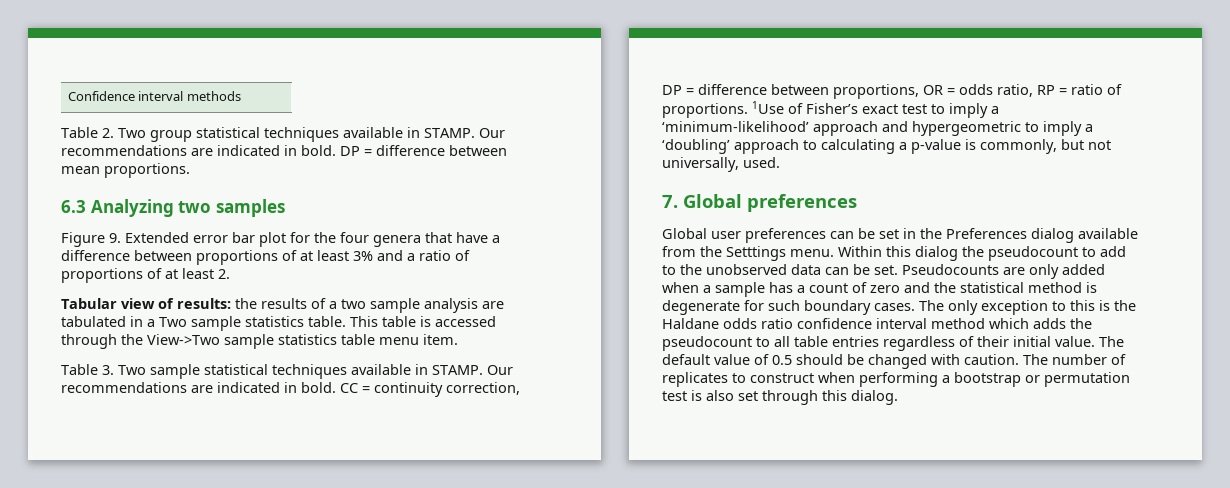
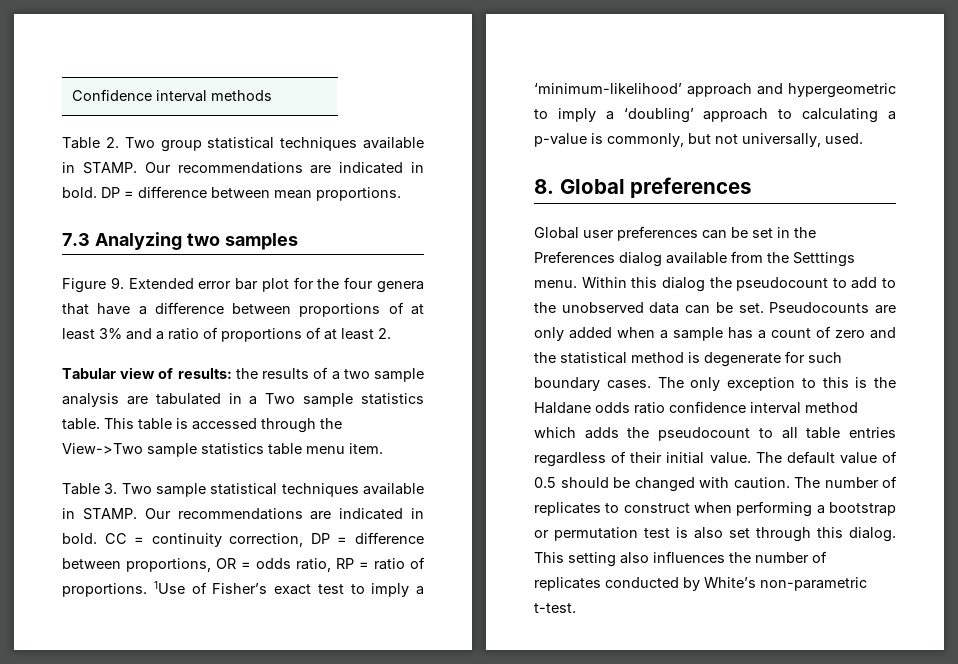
[61,200,86,213] 6.3 -> [62,233,90,246] 7.3
[662,195,678,208] 7. -> [534,179,554,194] 8.
(898, 397) none -> [534,551,827,567] [534,577,867,591] [534,603,576,613] This setting also influences the number of replicates conducted by White’s non-parametric t-test.

